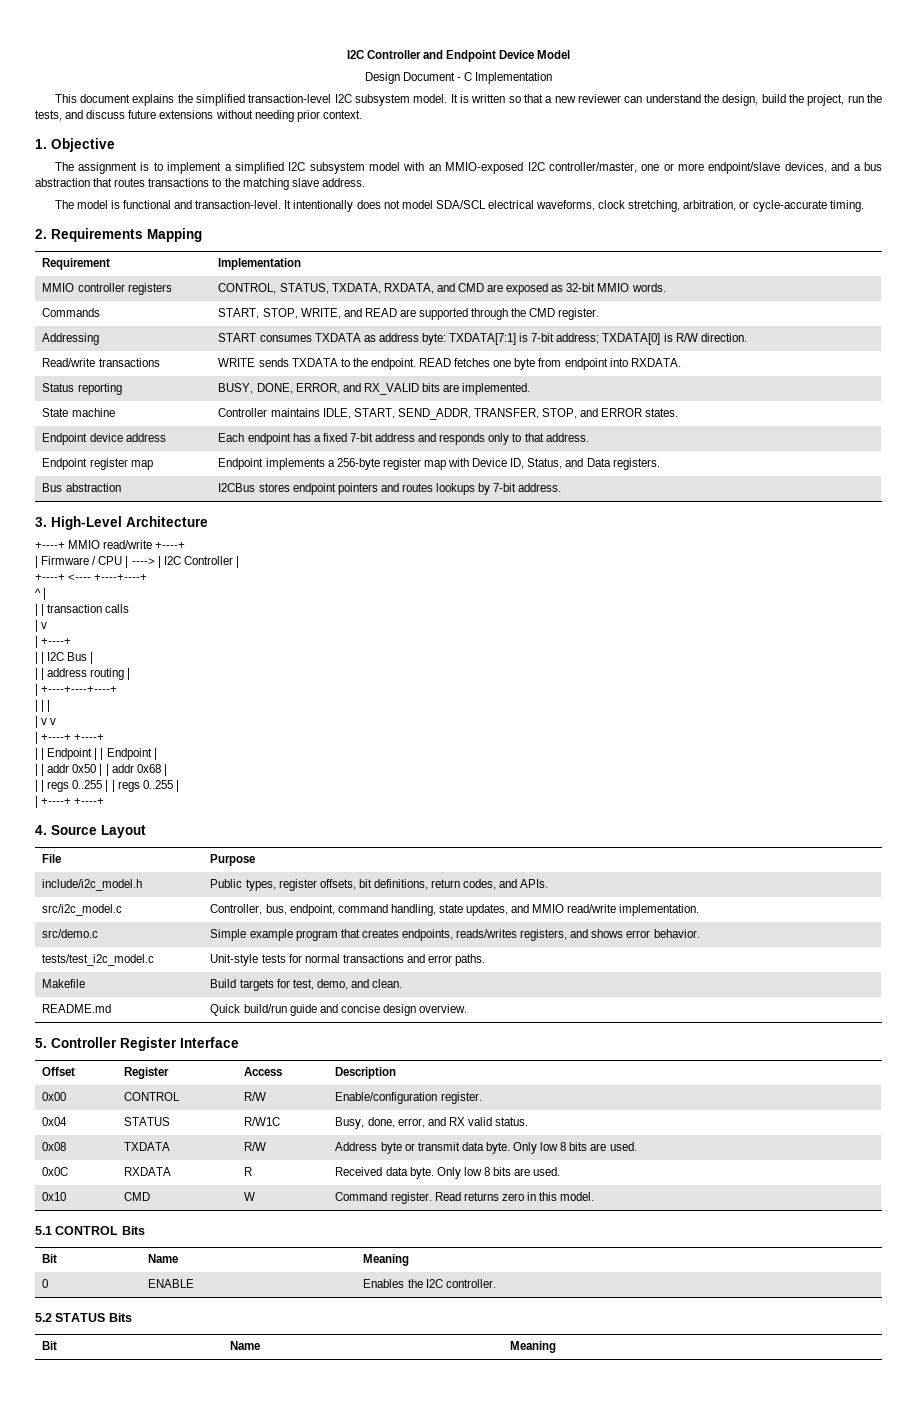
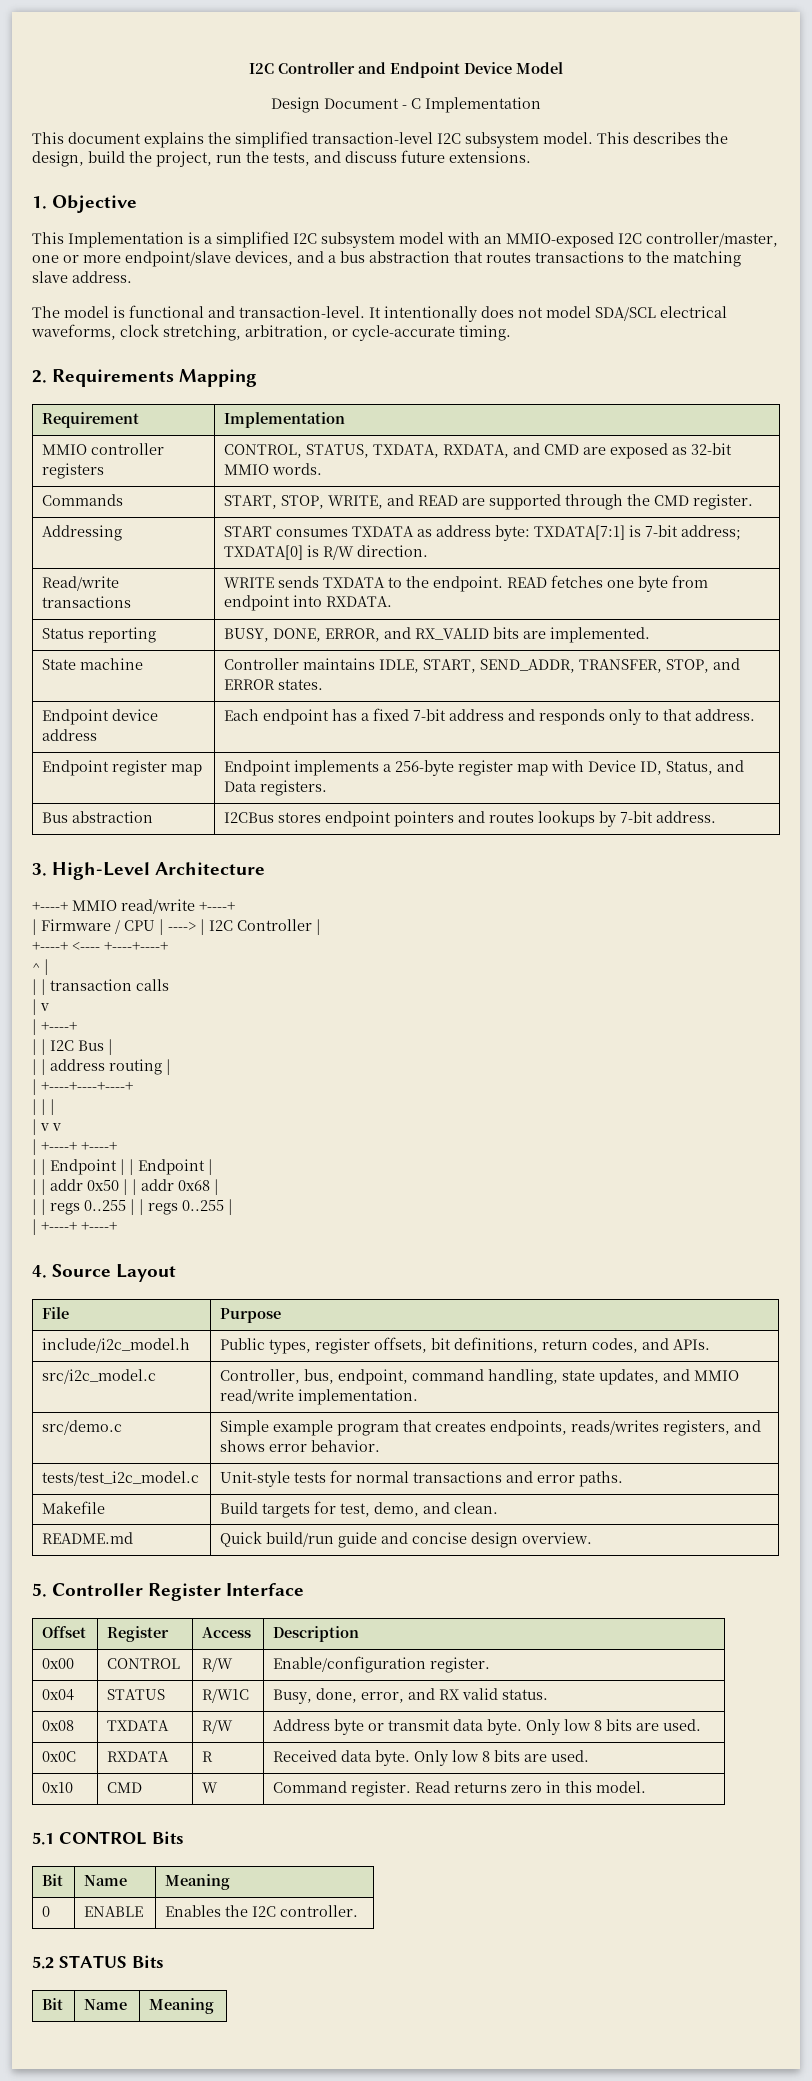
[450,94,701,103] It is written so that a new reviewer can understand -> [597,132,701,144] This describes
[159,110,362,122] [35,138,115,152] [54,162,222,174] extensions without needing prior context. // 1. Objective // The assignment is to implement -> [449,151,531,163] [32,195,138,213] [32,232,200,248] extensions. // 1. Objective // This Implementation is

